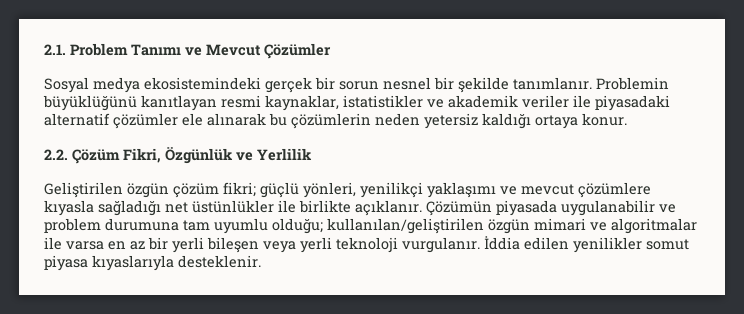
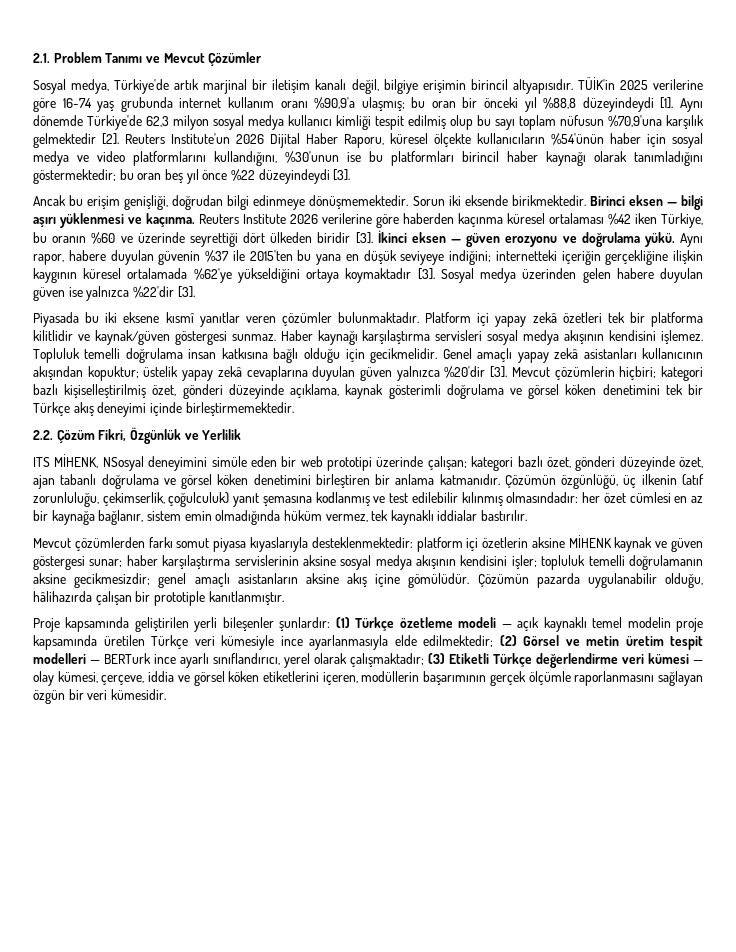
[93,77,669,93] [43,95,670,111] [44,113,627,129] medya ekosistemindeki gerçek bir sorun nesnel bir şekilde tanımlanır. Problemin büyüklüğünü kanıtlayan resmi kaynaklar, istatistikler ve akademik veriler ile piyasadaki alternatif çözümler ele alınarak bu çözümlerin neden yetersiz kaldığı ortaya konur. -> [71,77,703,94] [33,97,703,112] [33,115,704,130] [33,133,703,148] [33,151,703,166] [33,169,351,184] [33,195,703,210] [33,213,703,228] [33,230,703,247] [33,250,703,265] [33,268,704,283] [33,286,195,301] [33,312,703,327] [33,330,703,345] [33,348,703,363] [33,366,703,381] [33,384,703,399] [33,402,294,417] medya, Türkiye'de artık marjinal bir iletişim kanalı değil, bilgiye erişimin birincil altyapısıdır. TÜİK'in 2025 verilerine göre 16-74 yaş grubunda internet kullanım oranı %90,9'a ulaşmış; bu oran bir önceki yıl %88,8 düzeyindeydi [1]. Aynı dönemde Türkiye'de 62,3 milyon sosyal medya kullanıcı kimliği tespit edilmiş olup bu sayı toplam nüfusun %70,9'una karşılık gelmektedir [2]. Reuters Institute'un 2026 Dijital Haber Raporu, küresel ölçekte kullanıcıların %54'ünün haber için sosyal medya ve video platformlarını kullandığını, %30'unun ise bu platformları birincil haber kaynağı olarak tanımladığını göstermektedir; bu oran beş yıl önce %22 düzeyindeydi [3]. // Ancak bu erişim genişliği, doğrudan bilgi edinmeye dönüşmemektedir. Sorun iki eksende birikmektedir. Birinci eksen — bilgi aşırı yüklenmesi ve kaçınma. Reuters Institute 2026 verilerine göre haberden kaçınma küresel ortalaması %42 iken Türkiye, bu oranın %60 ve üzerinde seyrettiği dört ülkeden biridir [3]. İkinci eksen — güven erozyonu ve doğrulama yükü. Aynı rapor, habere duyulan güvenin %37 ile 2015'ten bu yana en düşük seviyeye indiğini; internetteki içeriğin gerçekliğine ilişkin kaygının küresel ortalamada %62'ye yükseldiğini ortaya koymaktadır [3]. Sosyal medya üzerinden gelen habere duyulan güven ise yalnızca %22'dir [3]. // Piyasada bu iki eksene kısmî yanıtlar veren çözümler bulunmaktadır. Platform içi yapay zekâ özetleri tek bir platforma kilitlidir ve kaynak/güven göstergesi sunmaz. Haber kaynağı karşılaştırma servisleri sosyal medya akışının kendisini işlemez. Topluluk temelli doğrulama insan katkısına bağlı olduğu için gecikmelidir. Genel amaçlı yapay zekâ asistanları kullanıcının akışından kopuktur; üstelik yapay zekâ cevaplarına duyulan güven yalnızca %20'dir [3]. Mevcut çözümlerin hiçbiri; kategori bazlı kişiselleştirilmiş özet, gönderi düzeyinde açıklama, kaynak gösterimli doğrulama ve görsel köken denetimini tek bir Türkçe akış deneyimi içinde birleştirmemektedir.
[44,182,651,198] [44,200,676,216] [44,218,697,234] [44,236,689,253] [44,255,261,271] Geliştirilen özgün çözüm fikri; güçlü yönleri, yenilikçi yaklaşımı ve mevcut çözümlere kıyasla sağladığı net üstünlükler ile birlikte açıklanır. Çözümün piyasada uygulanabilir ve problem durumuna tam uyumlu olduğu; kullanılan/geliştirilen özgün mimari ve algoritmalar ile varsa en az bir yerli bileşen veya yerli teknoloji vurgulanır. İddia edilen yenilikler somut piyasa kıyaslarıyla desteklenir. -> [33,454,703,471] [33,474,704,489] [33,492,704,507] [33,510,528,525] [33,535,704,552] [33,555,703,570] [33,573,703,588] [33,591,284,606] [33,617,703,632] [33,635,703,650] [33,653,703,668] [33,671,703,686] [33,689,166,704] ITS MİHENK, NSosyal deneyimini simüle eden bir web prototipi üzerinde çalışan; kategori bazlı özet, gönderi düzeyinde özet, ajan tabanlı doğrulama ve görsel köken denetimini birleştiren bir anlama katmanıdır. Çözümün özgünlüğü, üç ilkenin (atıf zorunluluğu, çekimserlik, çoğulculuk) yanıt şemasına kodlanmış ve test edilebilir kılınmış olmasındadır: her özet cümlesi en az bir kaynağa bağlanır, sistem emin olmadığında hüküm vermez, tek kaynaklı iddialar bastırılır. // Mevcut çözümlerden farkı somut piyasa kıyaslarıyla desteklenmektedir: platform içi özetlerin aksine MİHENK kaynak ve güven göstergesi sunar; haber karşılaştırma servislerinin aksine sosyal medya akışının kendisini işler; topluluk temelli doğrulamanın aksine gecikmesizdir; genel amaçlı asistanların aksine akış içine gömülüdür. Çözümün pazarda uygulanabilir olduğu, hâlihazırda çalışan bir prototiple kanıtlanmıştır. // Proje kapsamında geliştirilen yerli bileşenler şunlardır: (1) Türkçe özetleme modeli — açık kaynaklı temel modelin proje kapsamında üretilen Türkçe veri kümesiyle ince ayarlanmasıyla elde edilmektedir; (2) Görsel ve metin üretim tespit modelleri — BERTurk ince ayarlı sınıflandırıcı, yerel olarak çalışmaktadır; (3) Etiketli Türkçe değerlendirme veri kümesi — olay kümesi, çerçeve, iddia ve görsel köken etiketlerini içeren, modüllerin başarımının gerçek ölçümle raporlanmasını sağlayan özgün bir veri kümesidir.

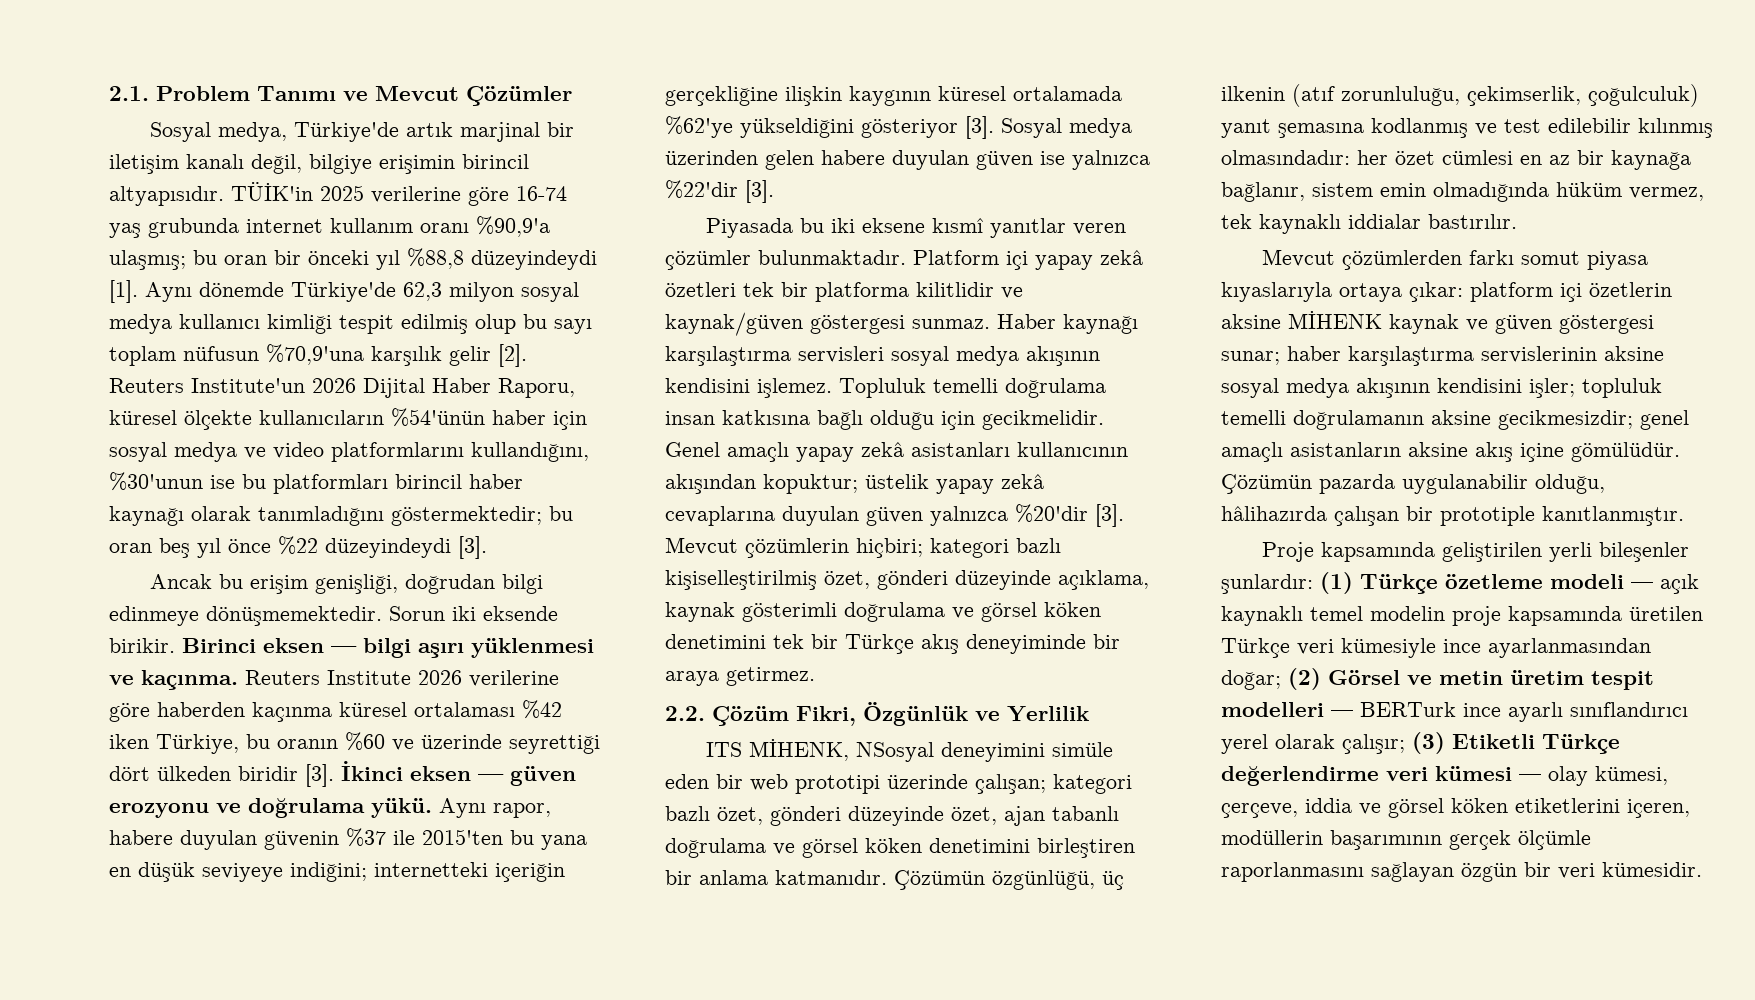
[33,133,96,148] gelmektedir -> [449,346,491,366] gelir
[511,195,586,206] birikmektedir. -> [109,638,175,653] birikir.
[306,268,412,283] ortaya koymaktadır -> [861,119,958,138] gösteriyor
[97,402,294,417] deneyimi içinde birleştirmemektedir. -> [966,634,1120,654] [665,667,815,686] deneyiminde bir araya getirmez.
[311,537,413,548] desteklenmektedir: -> [1339,282,1463,302] ortaya çıkar:
[309,635,493,650] ayarlanmasıyla elde edilmektedir; -> [1488,638,1651,658] [1221,670,1281,690] ayarlanmasından doğar;
[212,653,280,665] sınıflandırıcı, -> [1570,702,1688,717] sınıflandırıcı
[349,653,424,667] çalışmaktadır; -> [1342,734,1405,754] çalışır;

